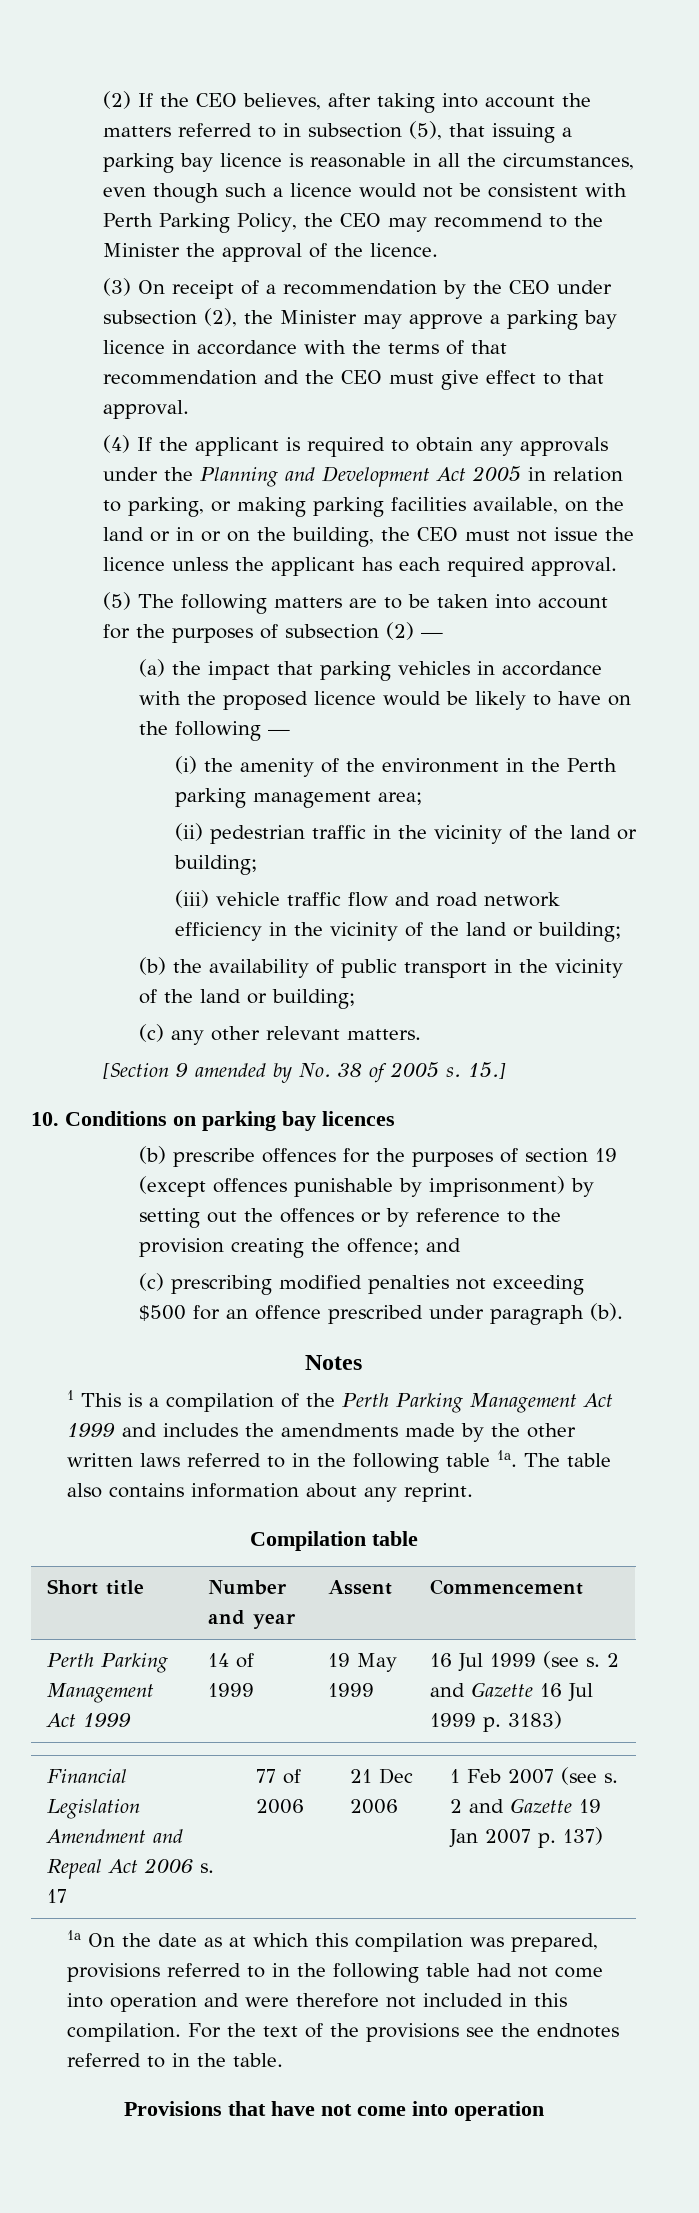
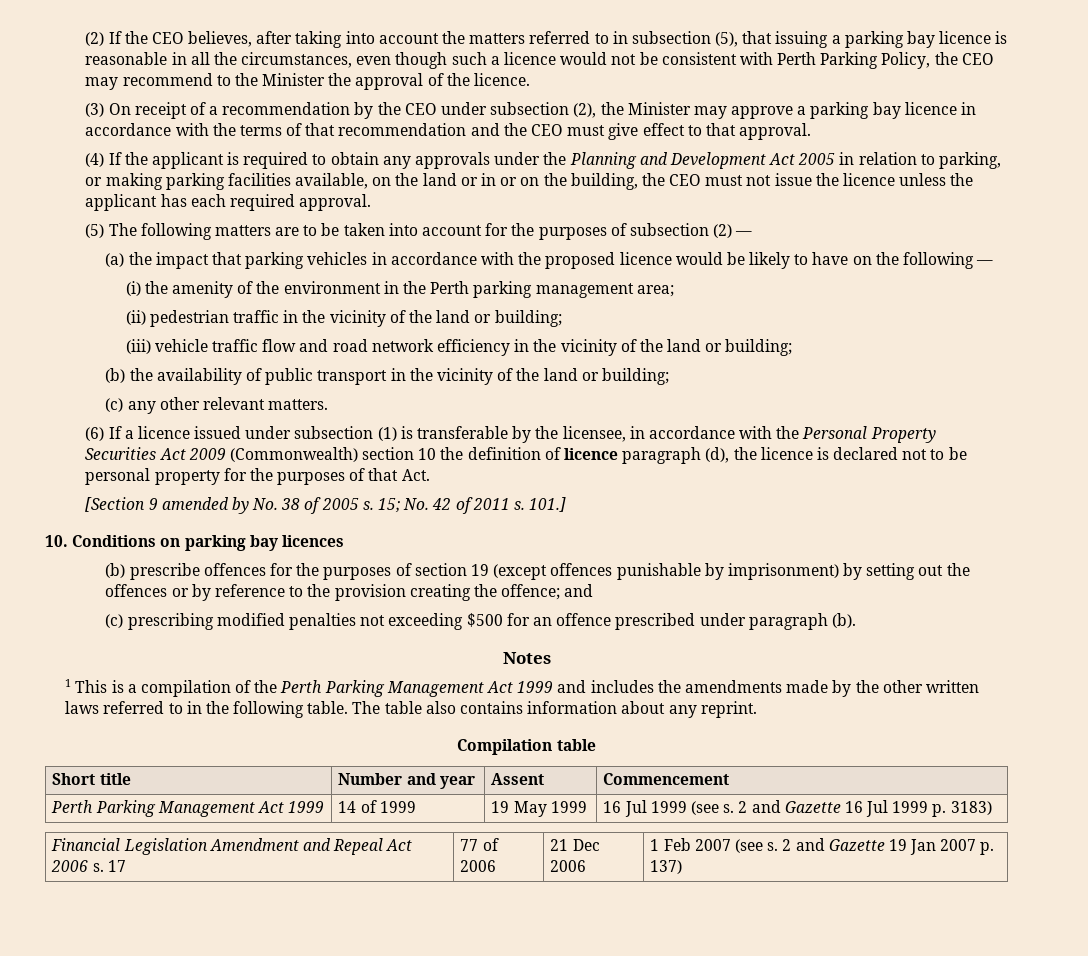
(421, 1034) none -> [85,426,936,443] [85,447,967,464] [85,468,430,485] // (6) If a licence issued under subsection (1) is transferable by the licensee, in accordance with the Personal Property Securities Act 2009 (Commonwealth) section 10 the definition of licence paragraph (d), the licence is declared not to be personal property for the purposes of that Act.
[467,1062,506,1079] 15.] -> [377,497,567,514] 15; No. 42 of 2011 s. 101.]
[445,1450,517,1467] table 1a. -> [307,701,349,714] table.
[66,1930,598,1952] [66,1963,603,1983] [66,1993,567,2012] [66,2023,619,2042] [66,2053,283,2068] [123,2101,544,2121] // 1a On the date as at which this compilation was prepared, provisions referred to in the following table had not come into operation and were therefore not included in this compilation. For the text of the provisions see the endnotes referred to in the table. // Provisions that have not come into operation -> (683, 867) none

